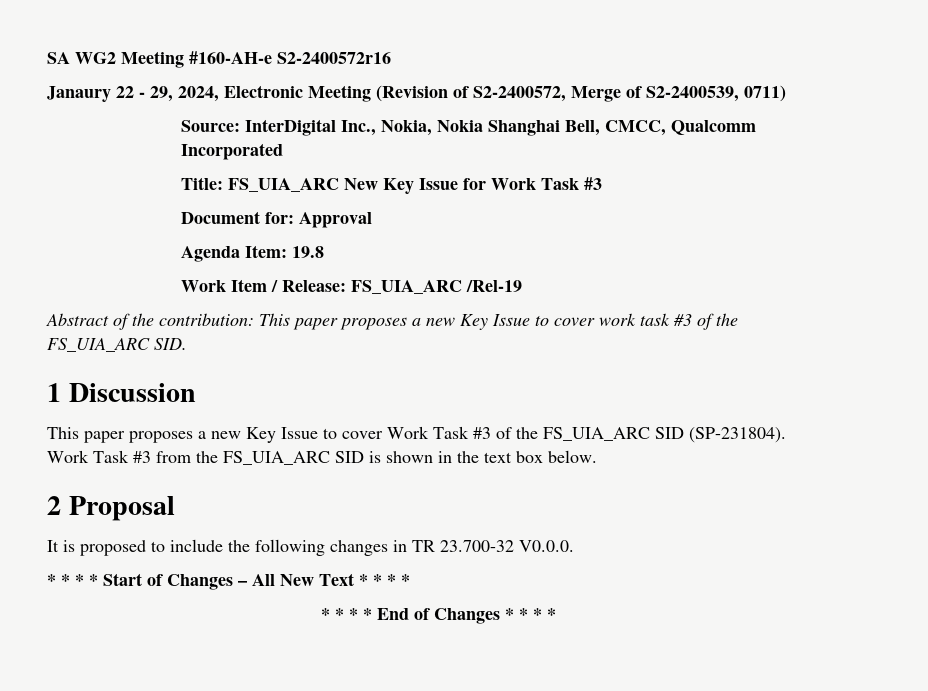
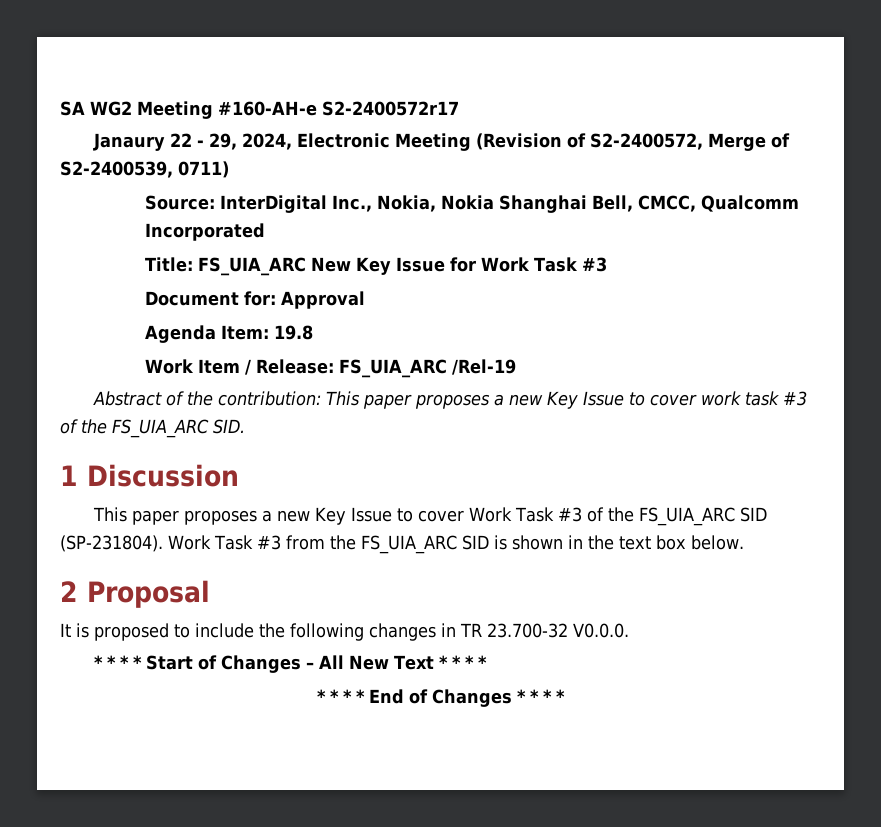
[277,52,391,64] S2-2400572r16 -> [322,101,459,116] S2-2400572r17

